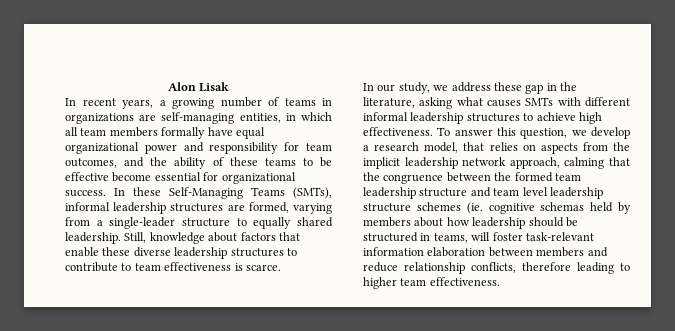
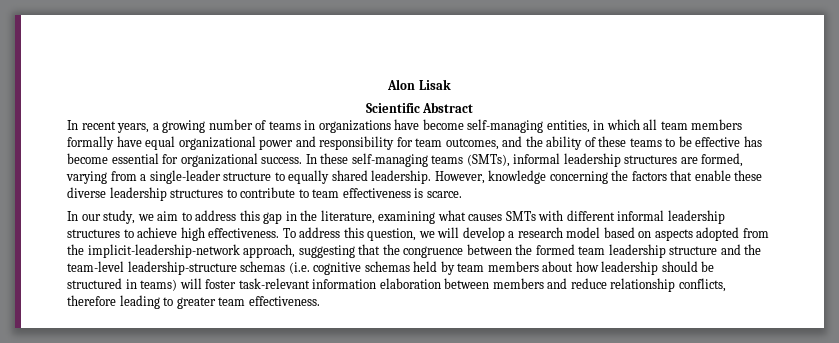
(230, 87) none -> [365,102,474,113] // Scientific Abstract
[139,114,157,121] are -> [394,119,464,130] have become
(109, 176) none -> [743,136,762,147] has
[169,187,285,199] Self-Managing Teams -> [351,153,464,167] self-managing teams
[124,232,238,244] Still, knowledge about -> [434,170,629,184] However, knowledge concerning the
[451,82,522,92] address these -> [157,210,260,221] aim to address this
[419,97,453,109] asking -> [378,211,436,224] examining
[454,129,493,136] answer -> [299,227,341,238] address
(587, 133) none -> [437,227,460,238] will
[424,142,518,153] model, that relies -> [566,227,635,238] model based
(578, 148) none -> [696,227,740,241] adopted
[363,157,605,169] implicit leadership network approach, calming -> [87,244,355,258] implicit-leadership-network approach, suggesting
[493,187,603,199] [363,202,483,214] team level leadership structure schemes (ie. -> [744,244,762,255] [67,261,310,275] the team-level leadership-structure schemas (i.e.
(631, 208) none -> [457,263,485,272] team
[433,233,468,243] teams, -> [140,279,178,291] teams)
[363,277,397,289] higher -> [176,297,216,309] greater

